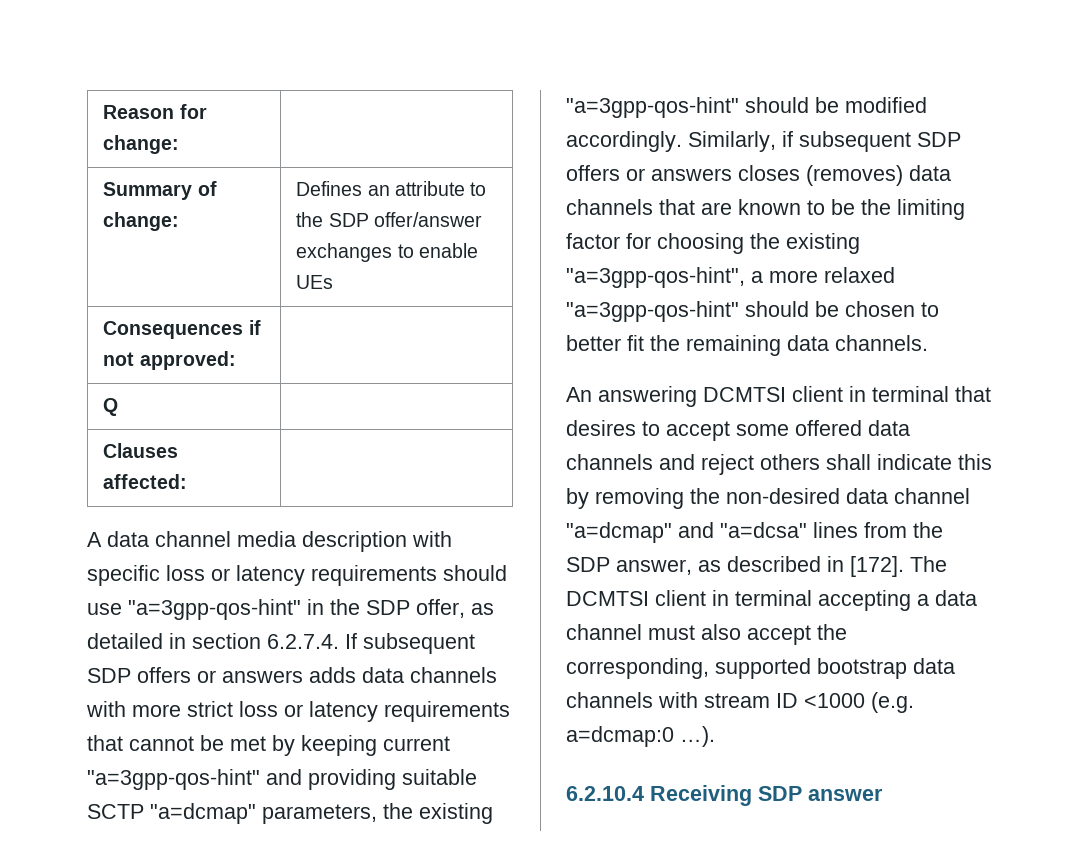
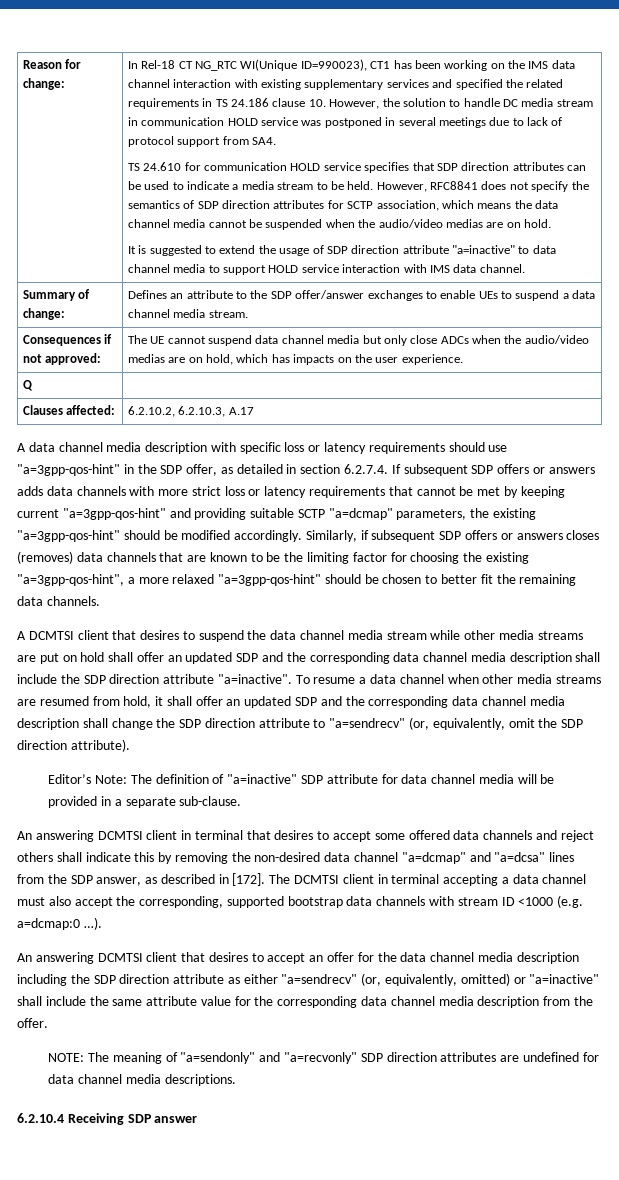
(180, 144) none -> [127,59,575,71] [127,79,564,90] [127,98,593,109] [127,117,563,128] [127,136,277,147] [127,162,587,173] [127,181,589,192] [127,200,559,211] [127,219,552,230] [127,245,556,256] [127,264,525,275] In Rel-18 CT NG_RTC WI(Unique ID=990023), CT1 has been working on the IMS data channel interaction with existing supplementary services and specified the related requirements in TS 24.186 clause 10. However, the solution to handle DC media stream in communication HOLD service was postponed in several meetings due to lack of protocol support from SA4. // TS 24.610 for communication HOLD service specifies that SDP direction attributes can be used to indicate a media stream to be held. However, RFC8841 does not specify the semantics of SDP direction attributes for SCTP association, which means the data channel media cannot be suspended when the audio/video medias are on hold. // It is suggested to extend the usage of SDP direction attribute "a=inactive" to data channel media to support HOLD service interaction with IMS data channel.
[103,320,261,339] [103,351,236,370] // Consequences if not approved: | -> [501,290,596,301] [127,309,248,318] [22,334,113,346] [22,353,102,365] [127,335,589,346] [127,354,463,365] to suspend a data channel media stream. // Consequences if not approved: | The UE cannot suspend data channel media but only close ADCs when the audio/video medias are on hold, which has impacts on the user experience.
(188, 481) none -> [127,406,254,417] 6.2.10.2, 6.2.10.3, A.17
(928, 343) none -> [17,630,583,642] [17,652,601,664] [17,674,601,684] [17,696,565,708] [17,717,584,730] [17,739,130,752] [48,774,555,784] [48,796,242,808] // A DCMTSI client that desires to suspend the data channel media stream while other media streams are put on hold shall offer an updated SDP and the corresponding data channel media description shall include the SDP direction attribute "a=inactive". To resume a data channel when other media streams are resumed from hold, it shall offer an updated SDP and the corresponding data channel media description shall change the SDP direction attribute to "a=sendrecv" (or, equivalently, omit the SDP direction attribute). // Editor’s Note: The definition of "a=inactive" SDP attribute for data channel media will be provided in a separate sub-clause.
(715, 736) none -> [17,952,579,964] [17,973,600,986] [17,996,593,1008] [17,1018,48,1028] [48,1052,599,1064] [48,1074,236,1086] // An answering DCMTSI client that desires to accept an offer for the data channel media description including the SDP direction attribute as either "a=sendrecv" (or, equivalently, omitted) or "a=inactive" shall include the same attribute value for the corresponding data channel media description from the offer. // NOTE: The meaning of "a=sendonly" and "a=recvonly" SDP direction attributes are undefined for data channel media descriptions.

